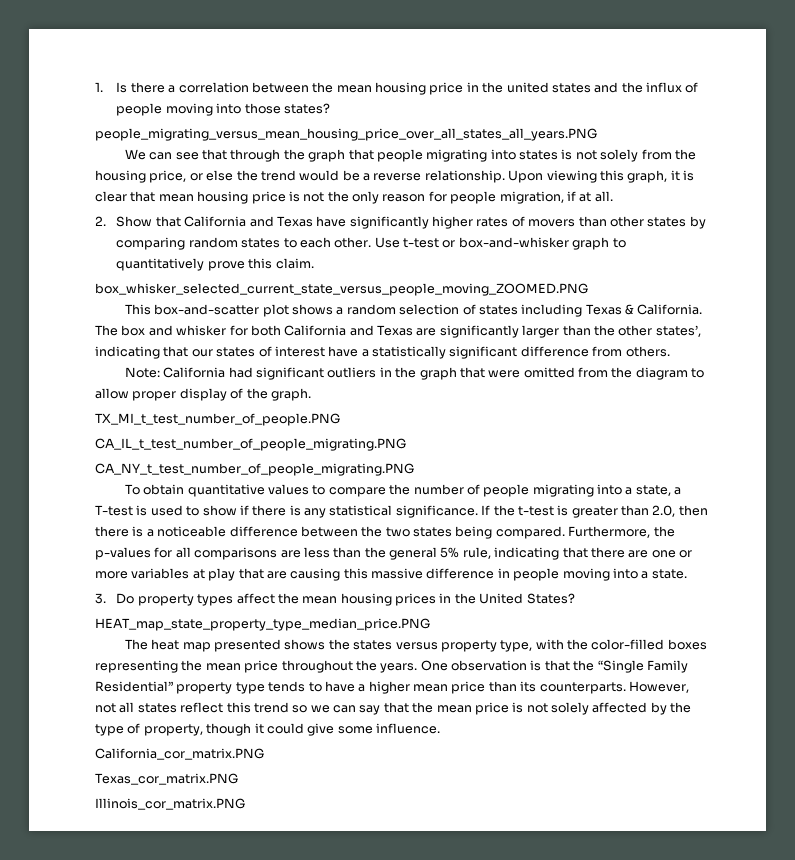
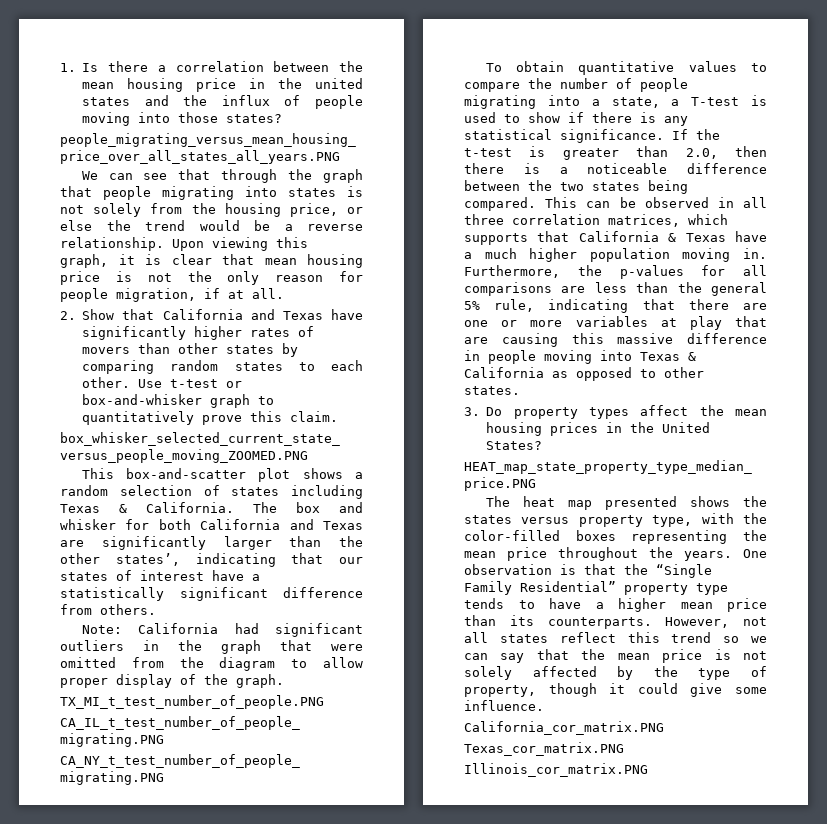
(565, 532) none -> [545,197,767,208] [464,214,728,227] [464,231,767,245] [464,248,767,262] This can be observed in all three correlation matrices, which supports that California & Texas have a much higher population moving in.
[641,569,687,579] a state. -> [640,352,696,361] [464,367,704,381] [464,386,520,395] Texas & California as opposed to other states.

